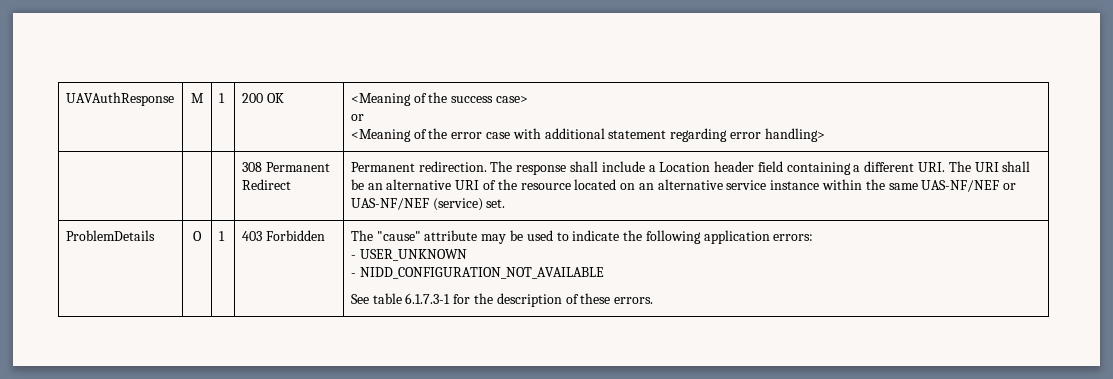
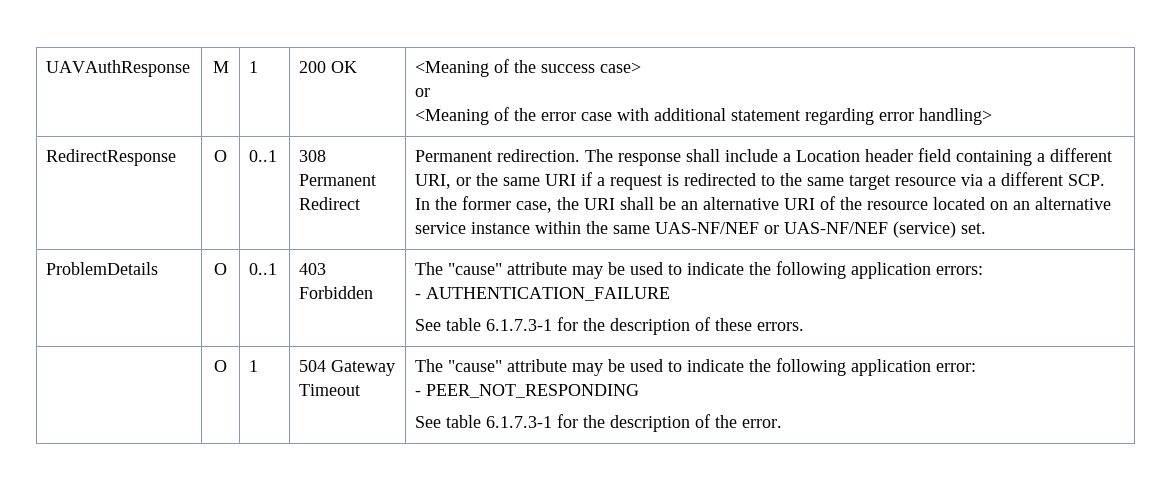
(825, 135) | | -> [46,149,177,166] [214,150,227,162] [249,150,278,162] RedirectResponse | O | 0..1
[918,161,971,172] URI. The -> [415,172,1106,190] [415,196,580,213] URI, or the same URI if a request is redirected to the same target resource via a different SCP. In the former case, the
[218,231,225,241] 1 -> [249,263,278,275] 0..1
[359,249,467,261] [350,267,604,279] USER_UNKNOWN // - NIDD_CONFIGURATION_NOT_AVAILABLE -> [426,287,671,301] AUTHENTICATION_FAILURE
(654, 300) none -> [214,360,227,372] [249,360,259,372] [299,360,396,376] [299,384,361,396] [415,358,977,376] [415,384,640,398] [415,414,783,432] // | O | 1 | 504 Gateway Timeout | The "cause" attribute may be used to indicate the following application error: // - PEER_NOT_RESPONDING // See table 6.1.7.3-1 for the description of the error.

